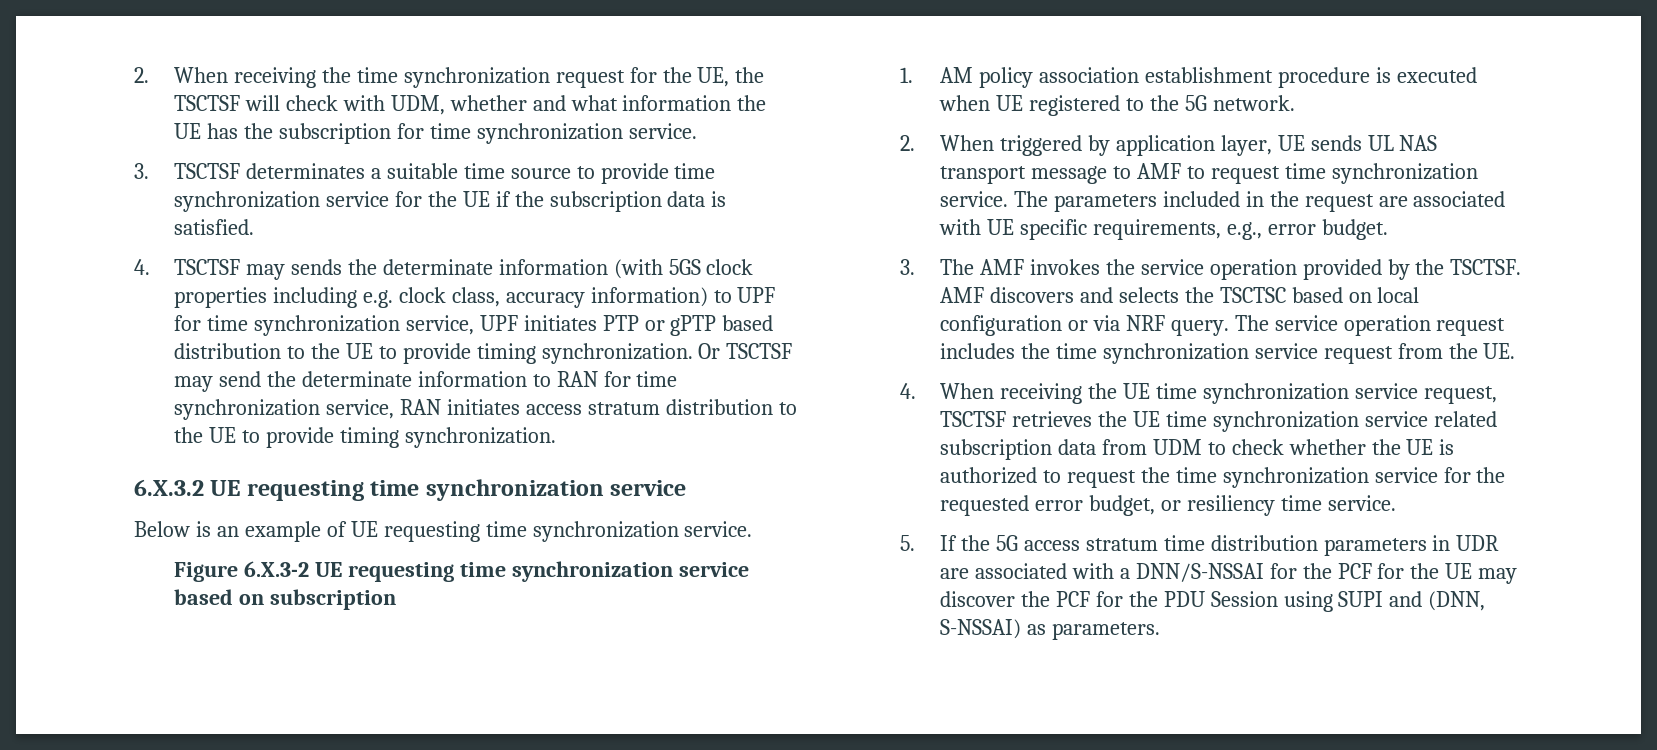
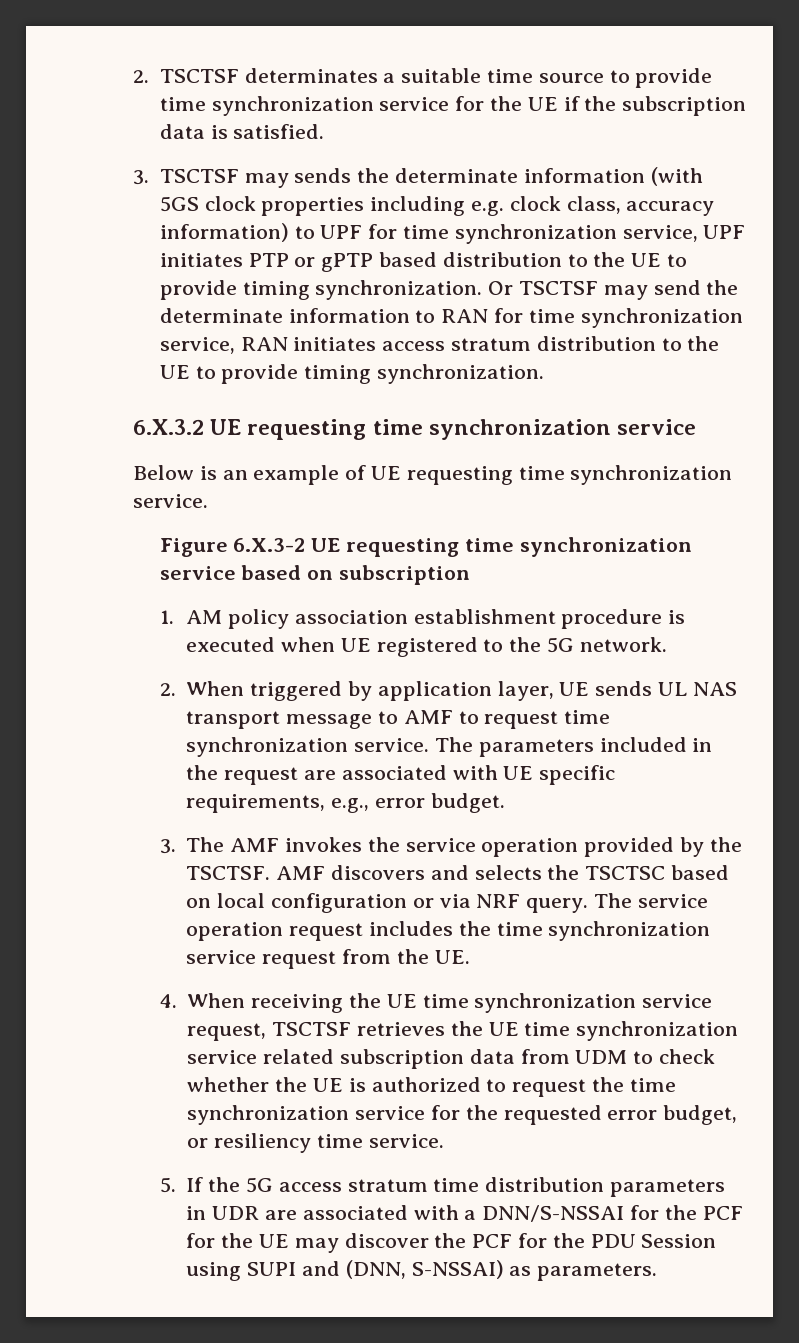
[134,67,765,88] [173,95,767,115] [173,123,697,144] [134,163,149,179] 2. When receiving the time synchronization request for the UE, the TSCTSF will check with UDM, whether and what information the UE has the subscription for time synchronization service. // 3. -> [133,70,149,83] 2.
[134,259,150,275] 4. -> [133,170,149,185] 3.

